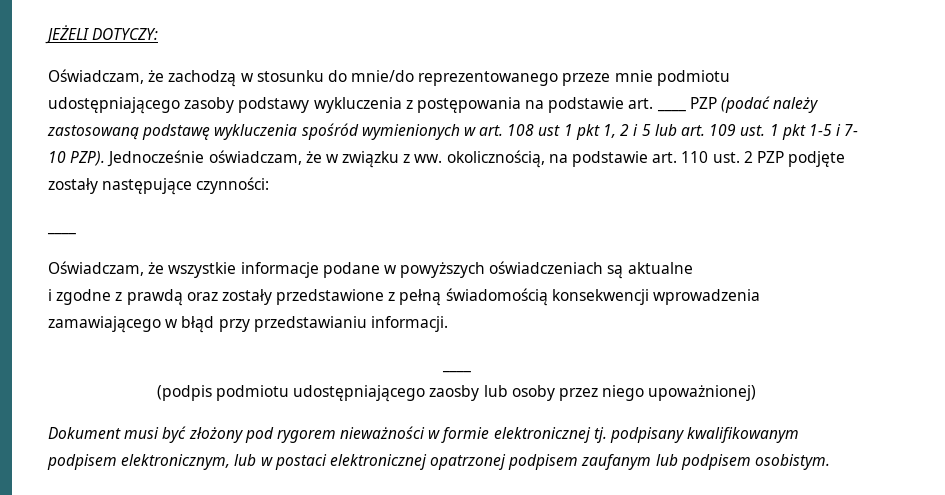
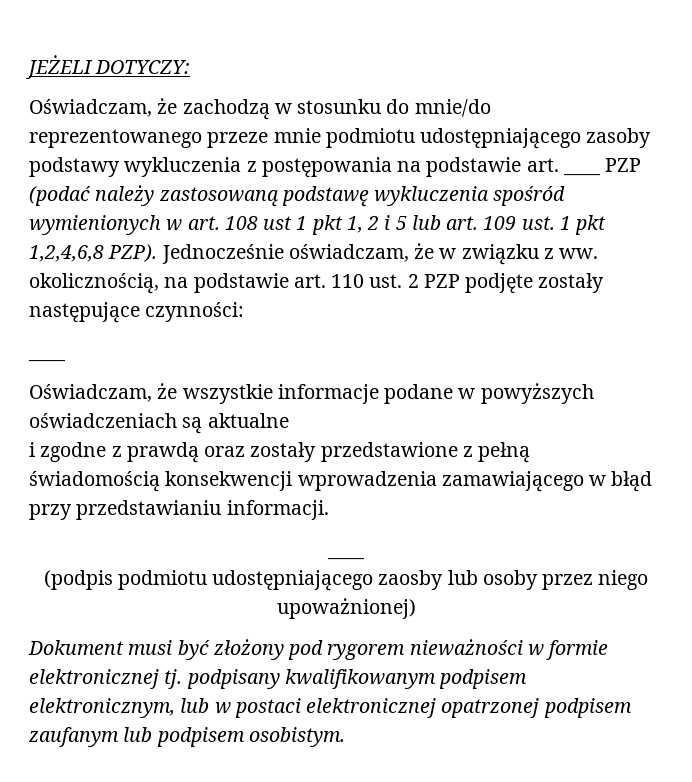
[808,124,859,136] [48,151,66,163] 1-5 i 7- 10 -> [29,245,104,262] 1,2,4,6,8

